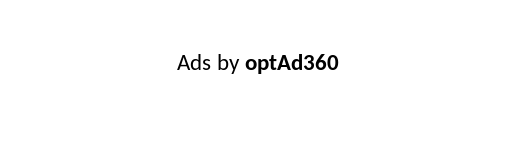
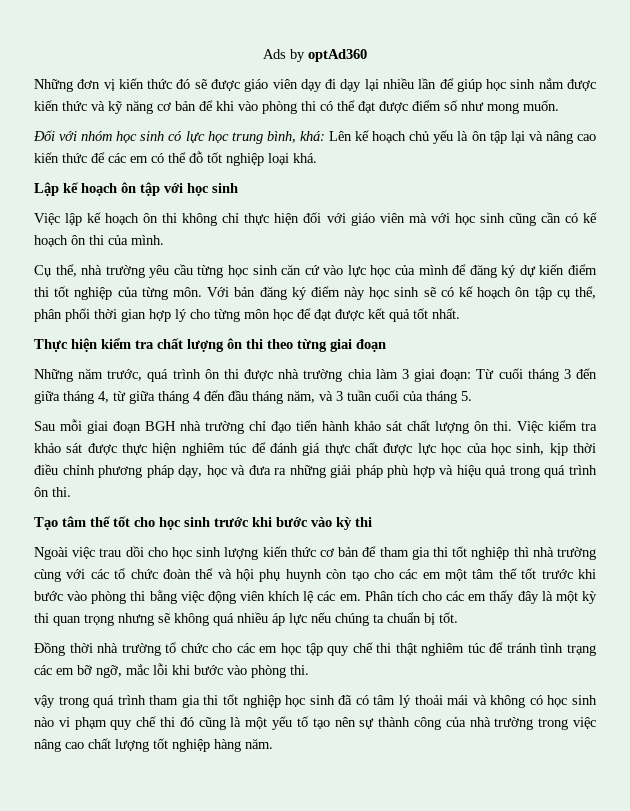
(340, 64) none -> [34,78,596,92] [34,100,559,114] [33,130,596,144] [34,151,317,166] [34,182,238,196] [34,212,597,226] [34,235,164,247] [34,264,597,278] [34,286,597,300] [34,308,460,322] [34,338,386,352] [34,368,597,382] [34,390,472,404] [34,419,597,434] [34,442,596,456] [34,464,597,478] [34,487,71,497] [34,516,372,530] [34,546,596,560] [34,568,597,582] [34,590,598,604] [34,612,458,626] [34,642,597,656] [34,663,309,678] [34,694,597,708] [34,716,596,730] [34,738,273,752] // Những đơn vị kiến thức đó sẽ được giáo viên dạy đi dạy lại nhiều lần để giúp học sinh nắm được kiến thức và kỹ năng cơ bản để khi vào phòng thi có thể đạt được điểm số như mong muốn. // Đối với nhóm học sinh có lực học trung bình, khá: Lên kế hoạch chủ yếu là ôn tập lại và nâng cao kiến thức để các em có thể đỗ tốt nghiệp loại khá. // Lập kế hoạch ôn tập với học sinh // Việc lập kế hoạch ôn thi không chỉ thực hiện đối với giáo viên mà với học sinh cũng cần có kế hoạch ôn thi của mình. // Cụ thể, nhà trường yêu cầu từng học sinh căn cứ vào lực học của mình để đăng ký dự kiến điểm thi tốt nghiệp của từng môn. Với bản đăng ký điểm này học sinh sẽ có kế hoạch ôn tập cụ thể, phân phối thời gian hợp lý cho từng môn học để đạt được kết quả tốt nhất. // Thực hiện kiểm tra chất lượng ôn thi theo từng giai đoạn // Những năm trước, quá trình ôn thi được nhà trường chia làm 3 giai đoạn: Từ cuối tháng 3 đến giữa tháng 4, từ giữa tháng 4 đến đầu tháng năm, và 3 tuần cuối của tháng 5. // Sau mỗi giai đoạn BGH nhà trường chỉ đạo tiến hành khảo sát chất lượng ôn thi. Việc kiểm tra khảo sát được thực hiện nghiêm túc để đánh giá thực chất được lực học của học sinh, kịp thời điều chỉnh phương pháp dạy, học và đưa ra những giải pháp phù hợp và hiệu quả trong quá trình ôn thi. // Tạo tâm thế tốt cho học sinh trước khi bước vào kỳ thi // Ngoài việc trau dồi cho học sinh lượng kiến thức cơ bản để tham gia thi tốt nghiệp thì nhà trường cùng với các tổ chức đoàn thể và hội phụ huynh còn tạo cho các em một tâm thế tốt trước khi bước vào phòng thi bằng việc động viên khích lệ các em. Phân tích cho các em thấy đây là một kỳ thi quan trọng nhưng sẽ không quá nhiều áp lực nếu chúng ta chuẩn bị tốt. // Đồng thời nhà trường tổ chức cho các em học tập quy chế thi thật nghiêm túc để tránh tình trạng các em bỡ ngỡ, mắc lỗi khi bước vào phòng thi. // vậy trong quá trình tham gia thi tốt nghiệp học sinh đã có tâm lý thoải mái và không có học sinh nào vi phạm quy chế thi đó cũng là một yếu tố tạo nên sự thành công của nhà trường trong việc nâng cao chất lượng tốt nghiệp hàng năm.

